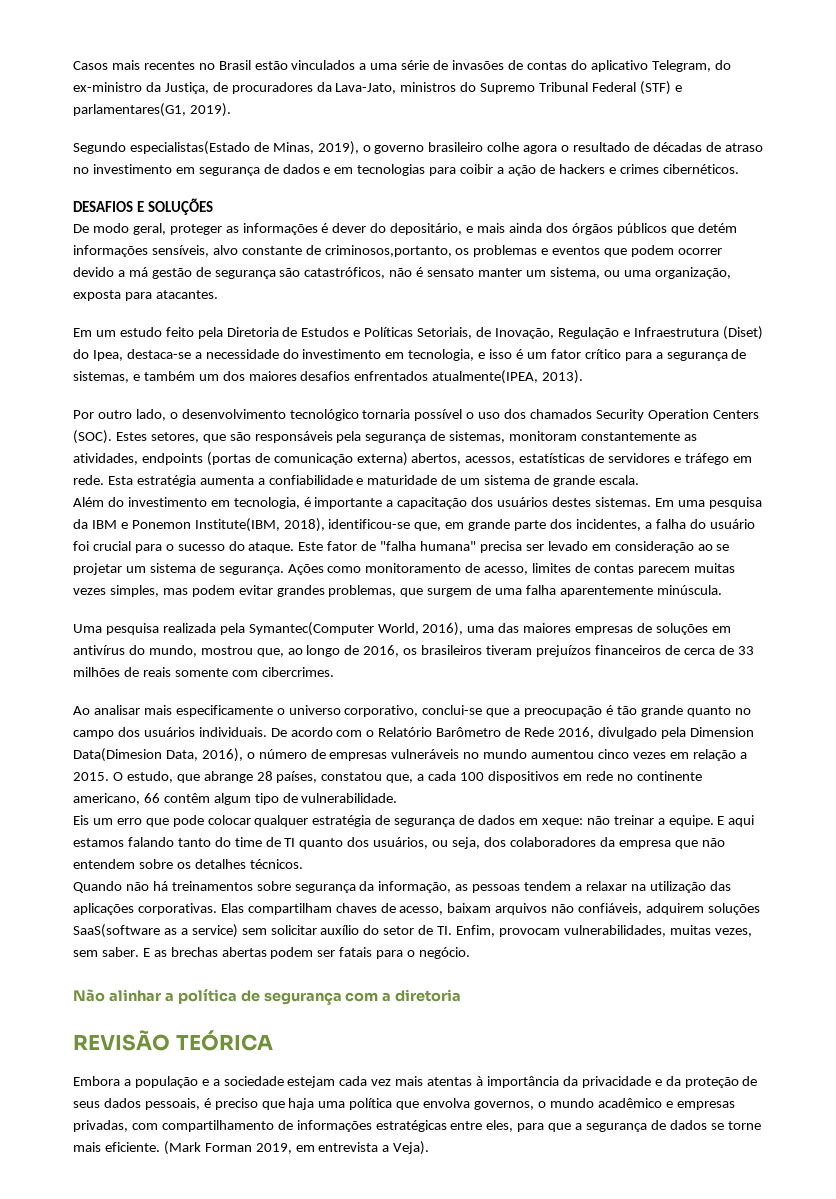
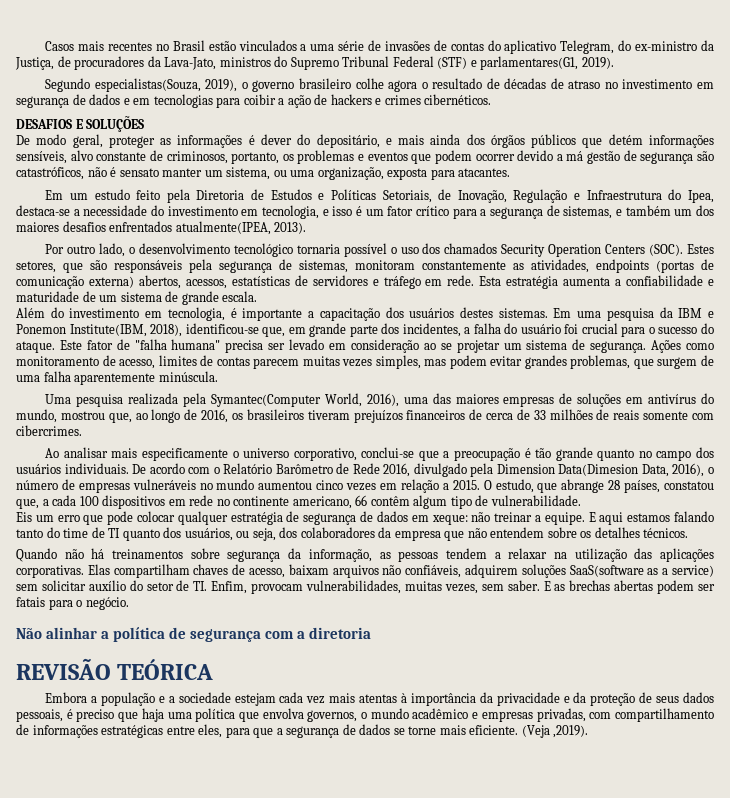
[129,141,314,155] especialistas(Estado de Minas, -> [94,78,201,92] especialistas(Souza,
[324,245,452,257] criminosos,portanto, -> [166,151,280,164] criminosos, portanto,
[722,326,763,340] (Diset) -> (662, 195) none
[163,1141,430,1155] (Mark Forman 2019, em entrevista a Veja). -> [521,725,589,738] (Veja ,2019).

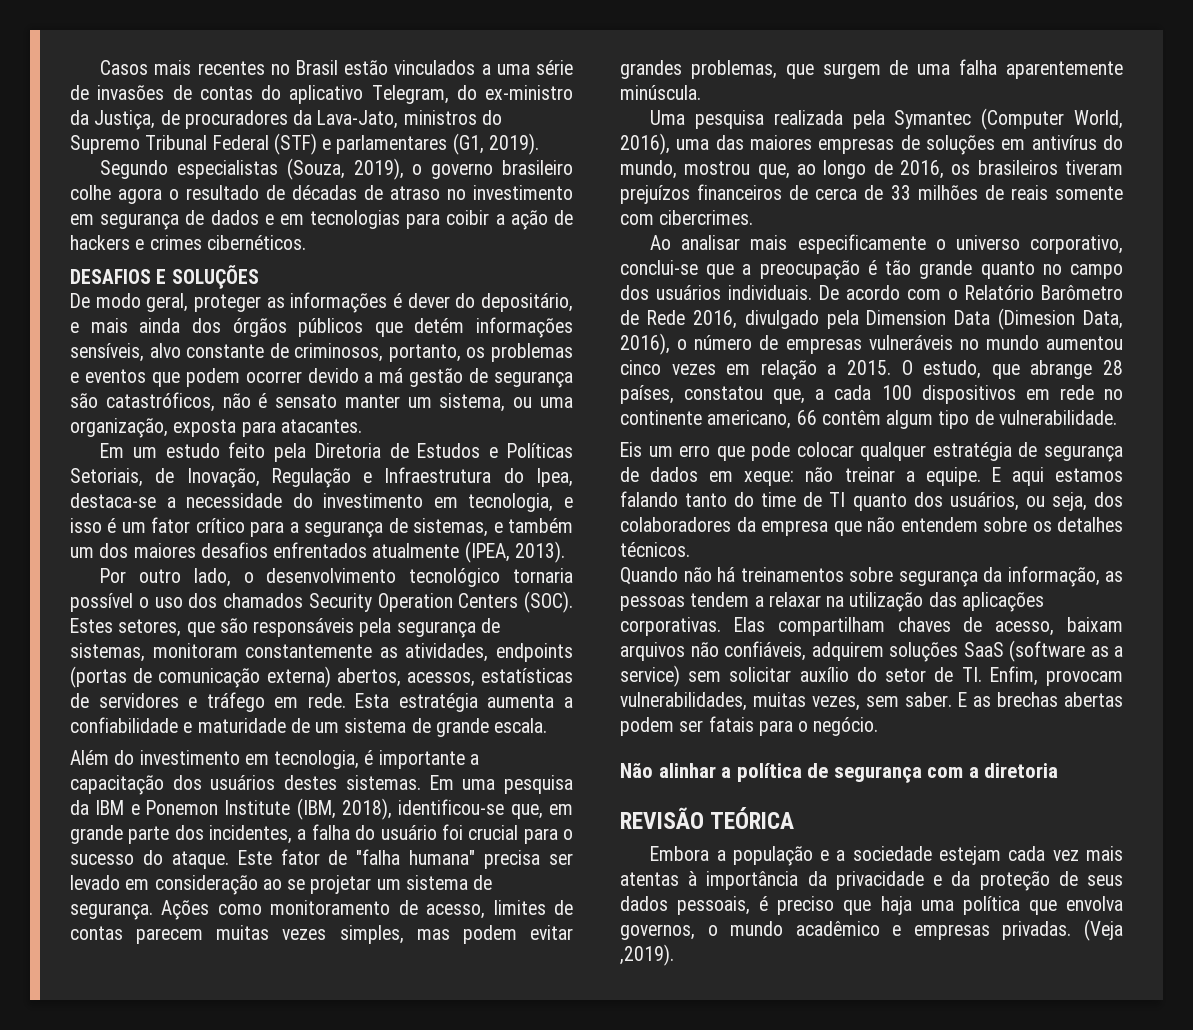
[480,56,579,70] parlamentares(G1, -> [336,133,484,155] parlamentares (G1,
[94,78,201,92] especialistas(Souza, -> [177,158,345,180] especialistas (Souza,
[175,221,271,235] atualmente(IPEA, -> [372,541,510,563] atualmente (IPEA,
[69,324,147,337] Institute(IBM, -> [224,798,336,820] Institute (IBM,
[210,394,321,407] Symantec(Computer -> [894,108,1065,130] Symantec (Computer
[558,464,639,476] Data(Dimesion -> [954,308,1076,330] Data (Dimesion
[569,565,644,577] SaaS(software -> [963,640,1085,662] SaaS (software
[536,708,714,722] [16,724,519,738] privadas, com compartilhamento de informações estratégicas entre eles, para que a segurança de dados se torne mais eficiente. -> [1002,921,1072,940] privadas.

